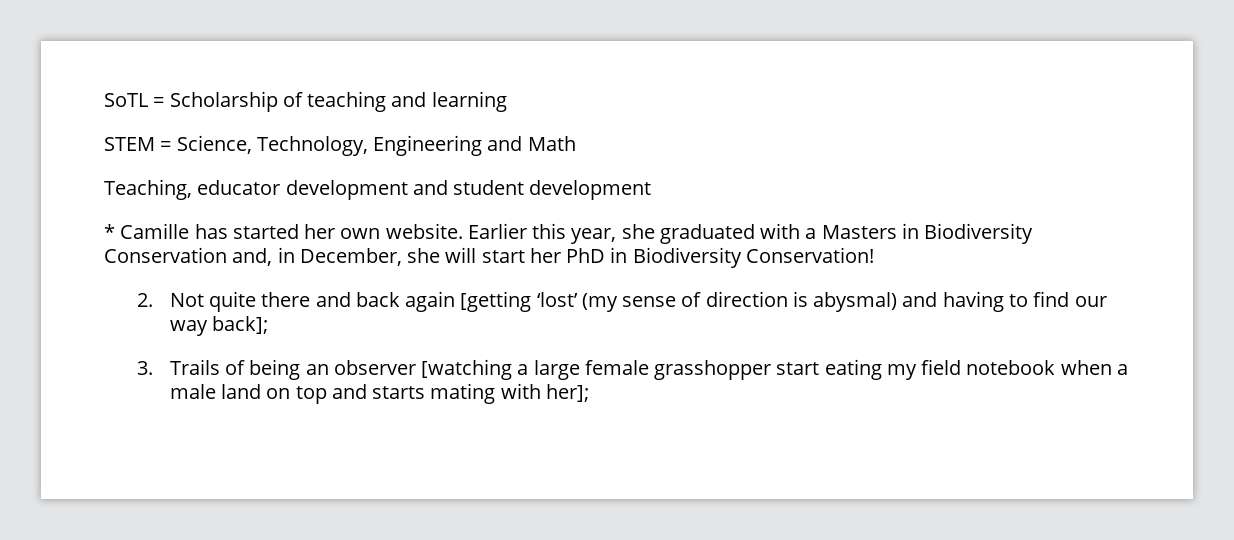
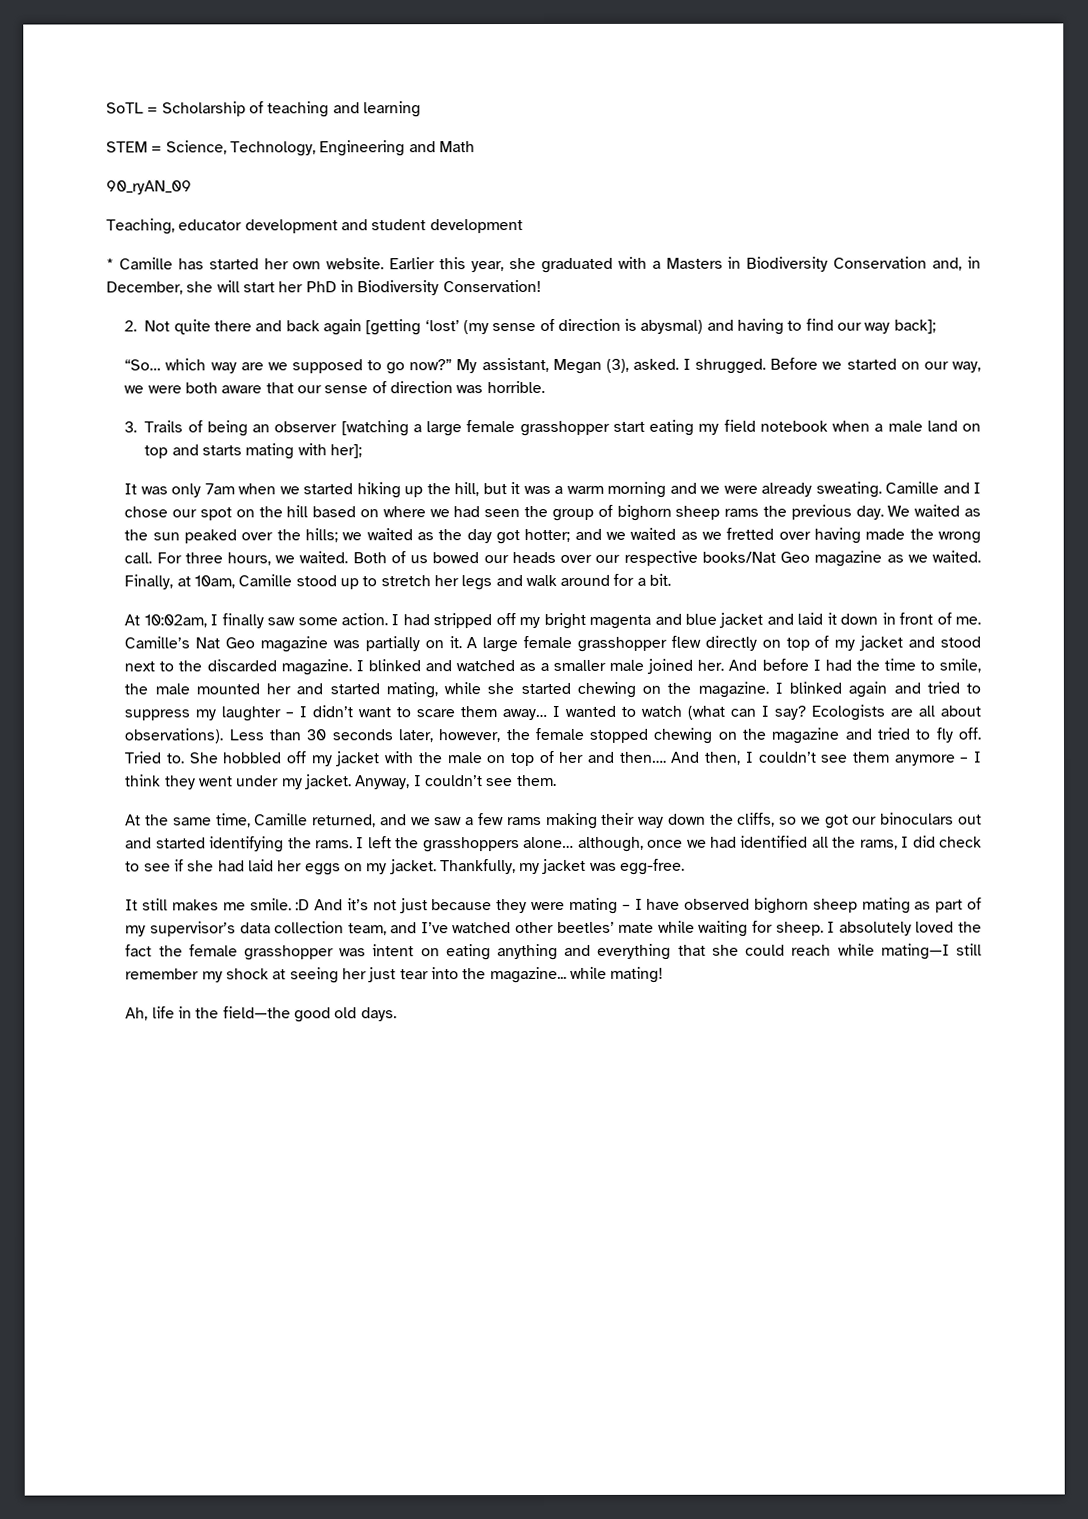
(576, 143) none -> [106,180,192,195] // 90_ryAN_09
(269, 325) none -> [124,357,981,375] [124,380,545,394] // “So… which way are we supposed to go now?” My assistant, Megan (3), asked. I shrugged. Before we started on our way, we were both aware that our sense of direction was horrible.
(589, 393) none -> [124,481,981,499] [124,504,981,521] [124,527,982,545] [124,550,981,567] [124,573,672,591] [124,612,981,630] [124,635,982,653] [124,658,981,676] [124,681,982,699] [124,704,981,722] [124,727,981,744] [124,750,982,767] [125,774,557,790] [125,812,983,829] [125,835,982,853] [125,858,686,876] [125,897,982,914] [125,920,983,937] [125,943,982,961] [125,966,665,984] [125,1006,397,1023] // It was only 7am when we started hiking up the hill, but it was a warm morning and we were already sweating. Camille and I chose our spot on the hill based on where we had seen the group of bighorn sheep rams the previous day. We waited as the sun peaked over the hills; we waited as the day got hotter; and we waited as we fretted over having made the wrong call. For three hours, we waited. Both of us bowed our heads over our respective books/Nat Geo magazine as we waited. Finally, at 10am, Camille stood up to stretch her legs and walk around for a bit. // At 10:02am, I finally saw some action. I had stripped off my bright magenta and blue jacket and laid it down in front of me. Camille’s Nat Geo magazine was partially on it. A large female grasshopper flew directly on top of my jacket and stood next to the discarded magazine. I blinked and watched as a smaller male joined her. And before I had the time to smile, the male mounted her and started mating, while she started chewing on the magazine. I blinked again and tried to suppress my laughter – I didn’t want to scare them away… I wanted to watch (what can I say? Ecologists are all about observations). Less than 30 seconds later, however, the female stopped chewing on the magazine and tried to fly off. Tried to. She hobbled off my jacket with the male on top of her and then…. And then, I couldn’t see them anymore – I think they went under my jacket. Anyway, I couldn’t see them. // At the same time, Camille returned, and we saw a few rams making their way down the cliffs, so we got our binoculars out and started identifying the rams. I left the grasshoppers alone… although, once we had identified all the rams, I did check to see if she had laid her eggs on my jacket. Thankfully, my jacket was egg-free. // It still makes me smile. :D And it’s not just because they were mating – I have observed bighorn sheep mating as part of my supervisor’s data collection team, and I’ve watched other beetles’ mate while waiting for sheep. I absolutely loved the fact the female grasshopper was intent on eating anything and everything that she could reach while mating—I still remember my shock at seeing her just tear into the magazine... while mating! // Ah, life in the field—the good old days.

